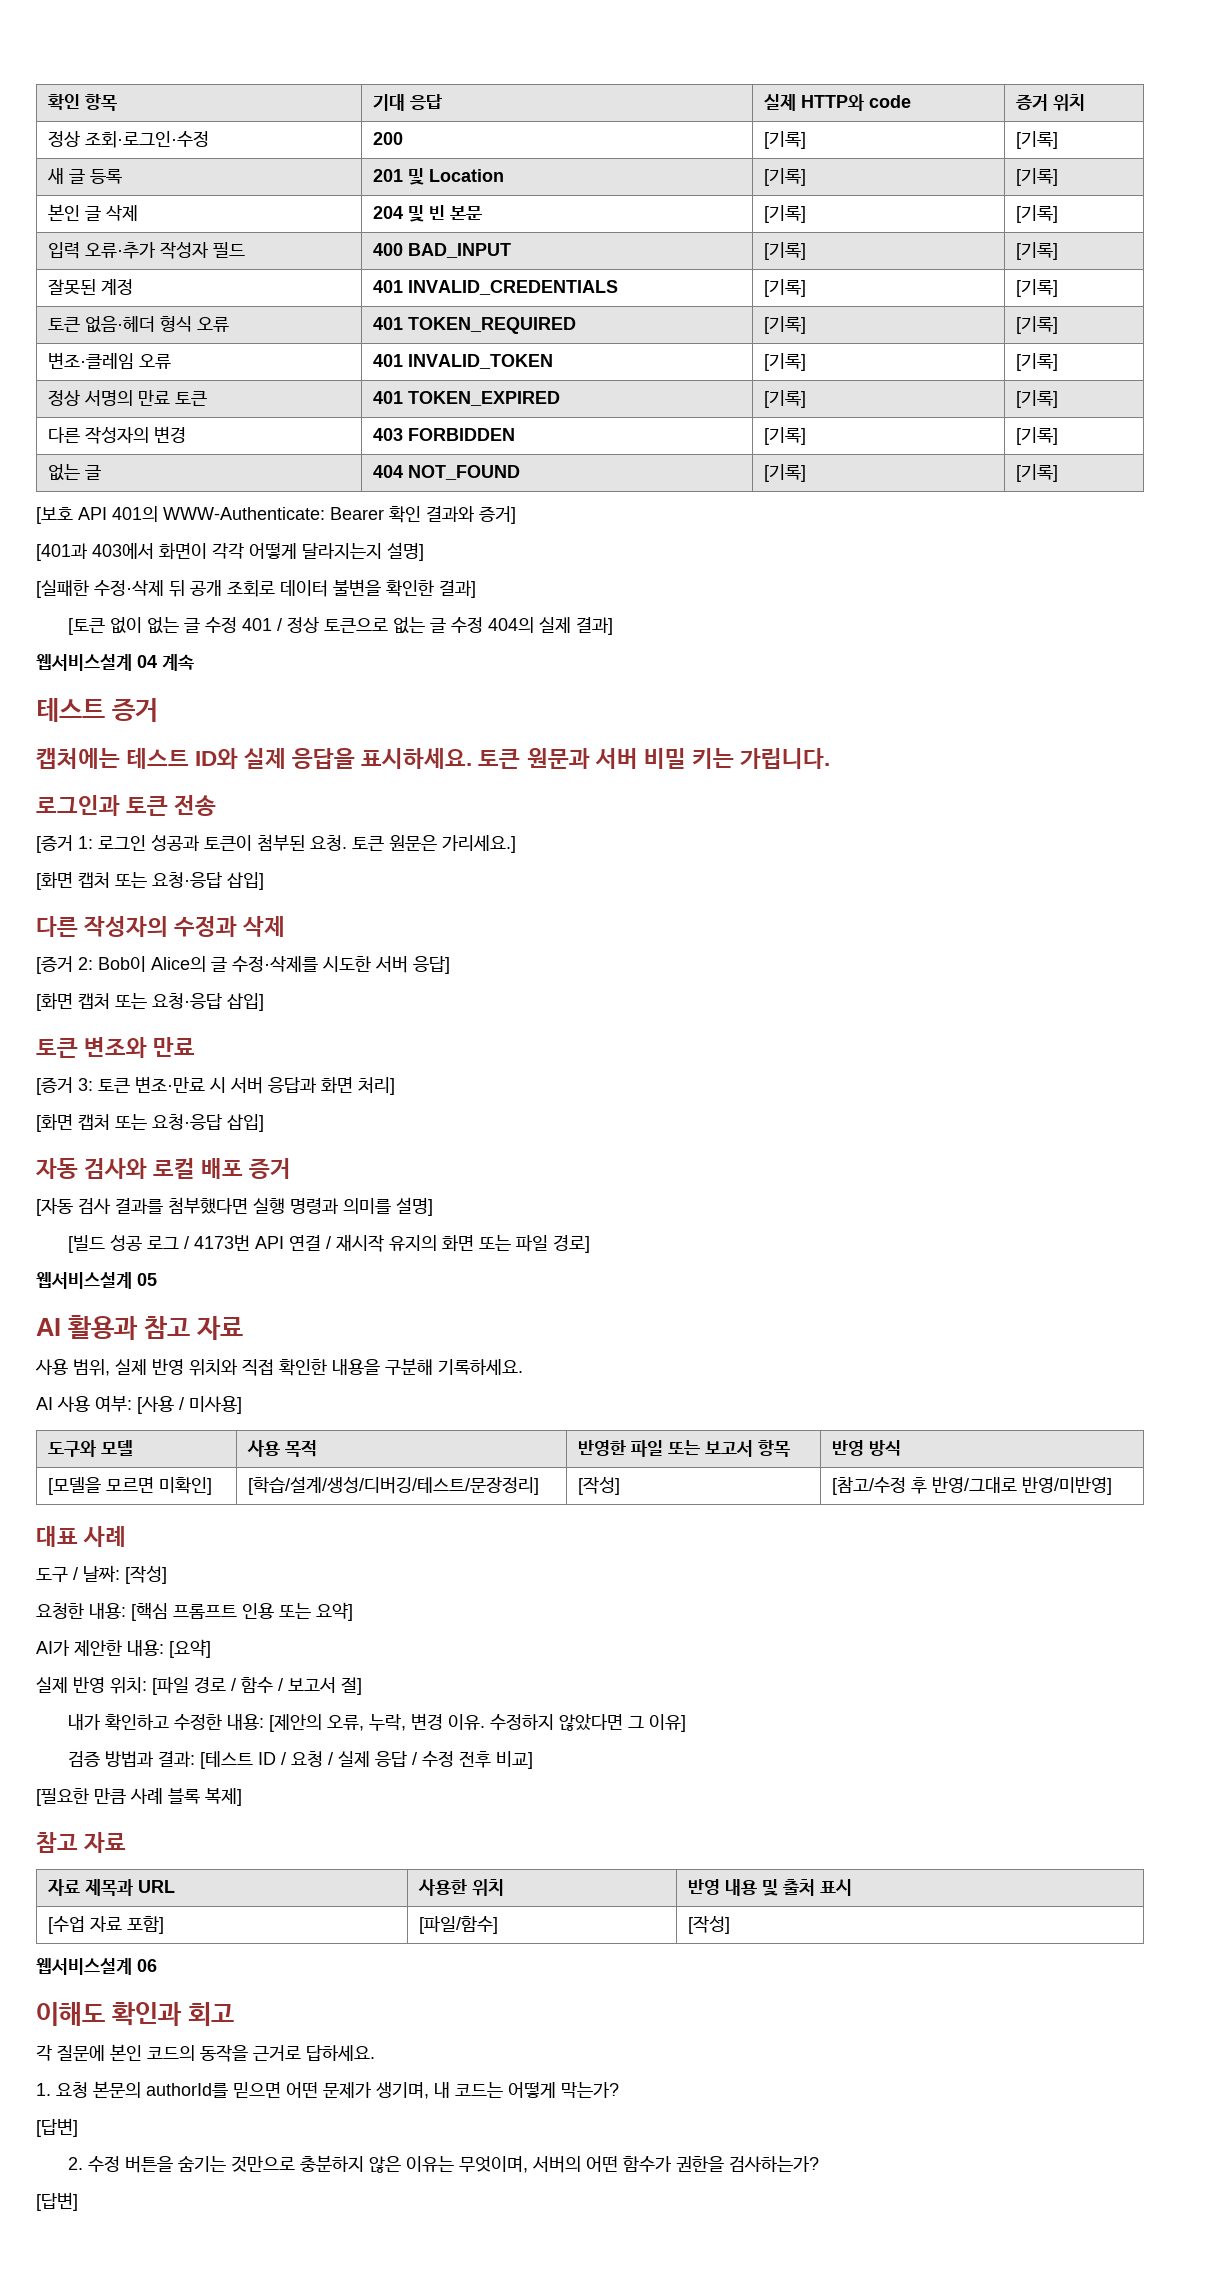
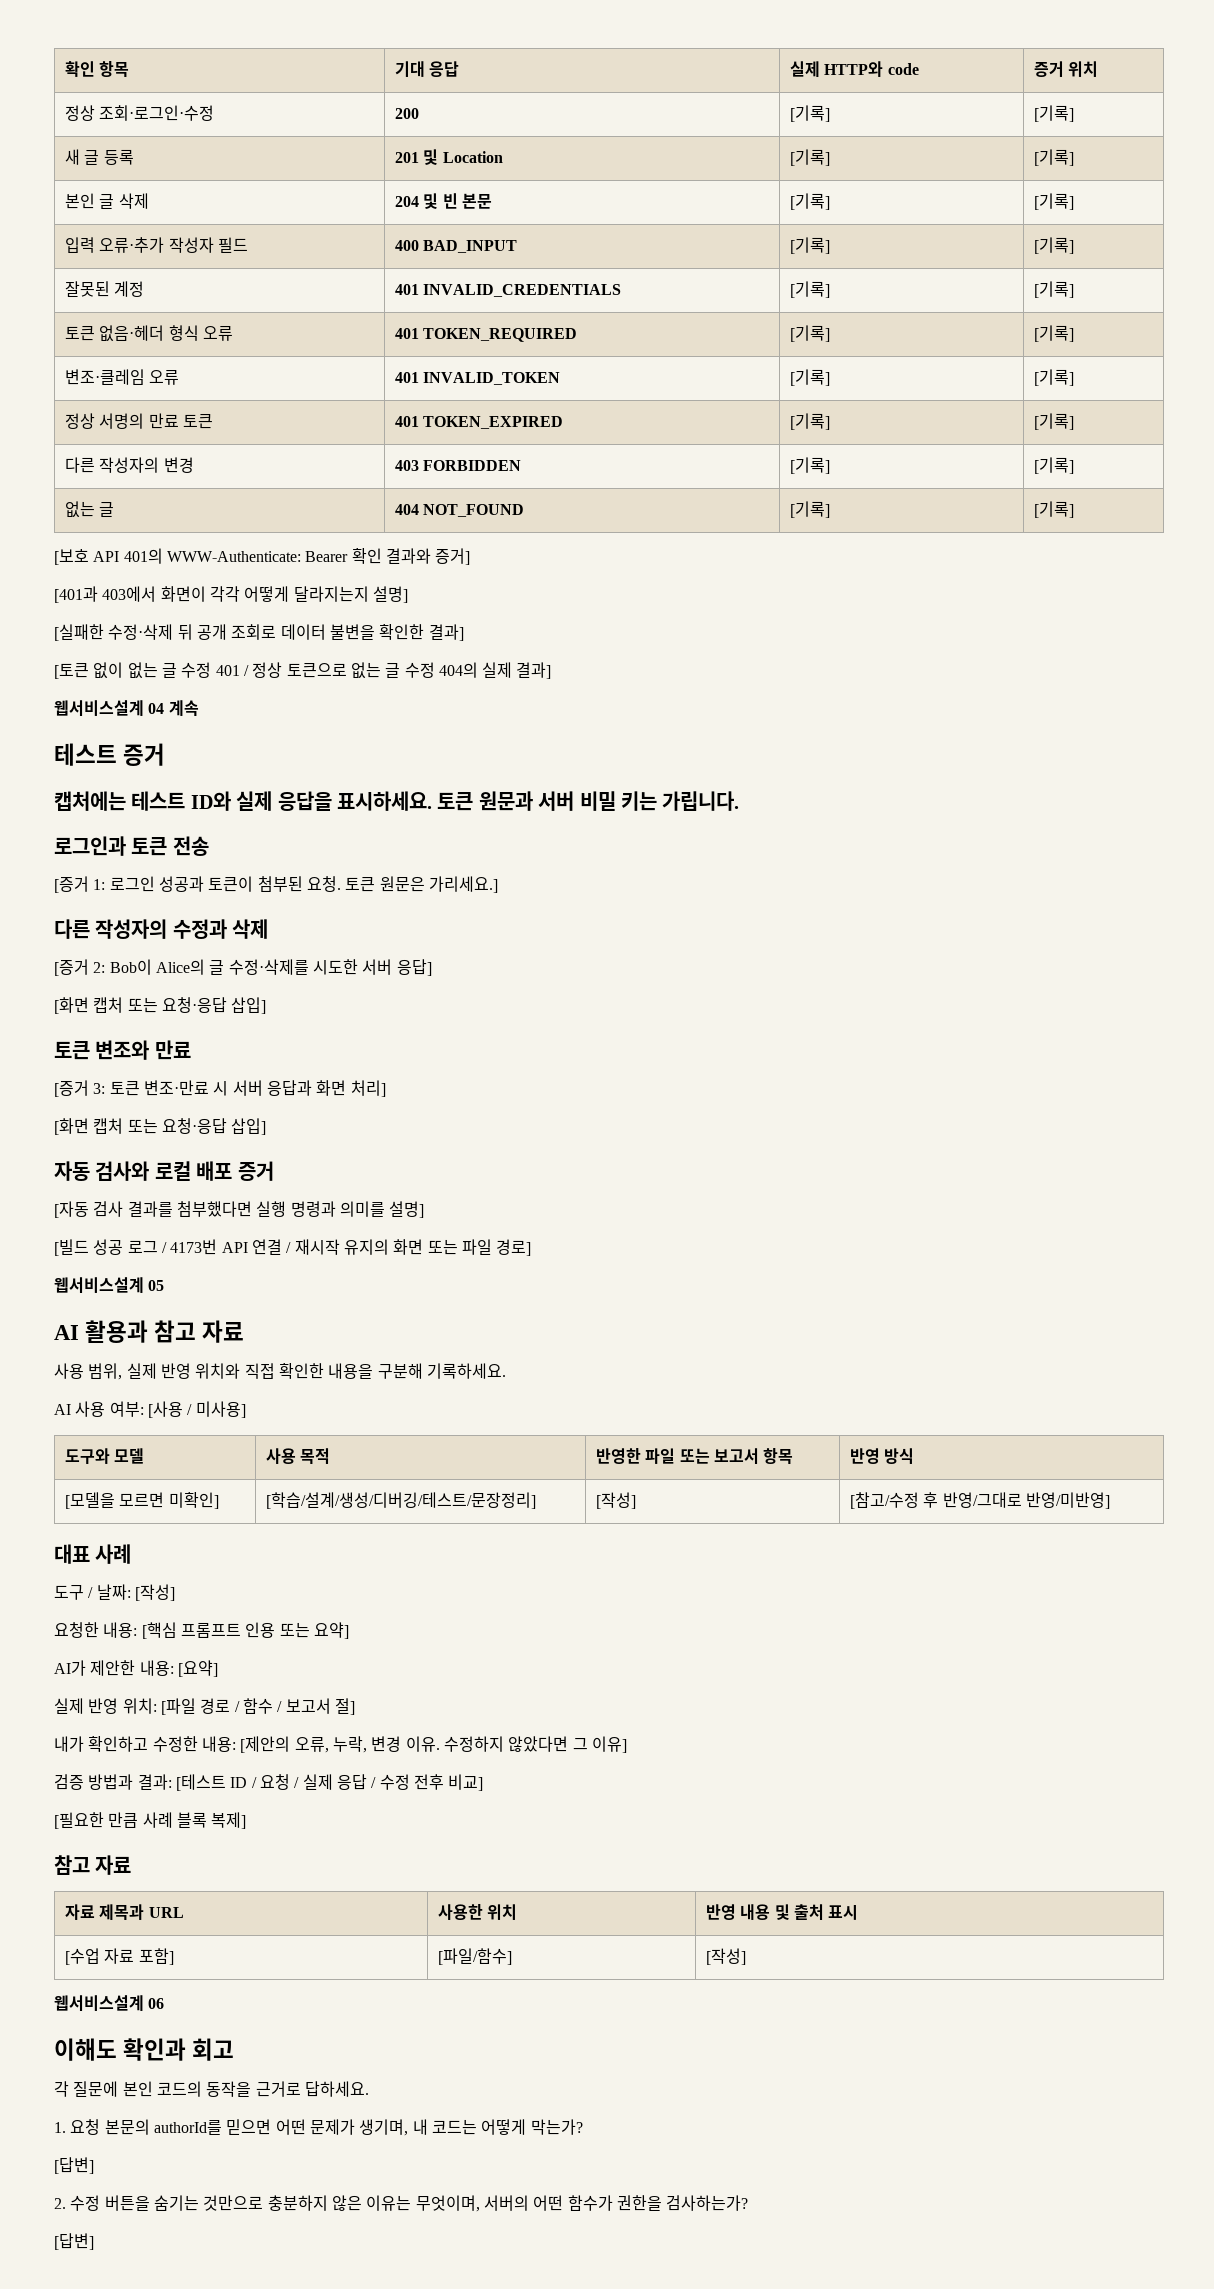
[36,871,264,890] // [화면 캡처 또는 요청·응답 삽입] -> (498, 884) none

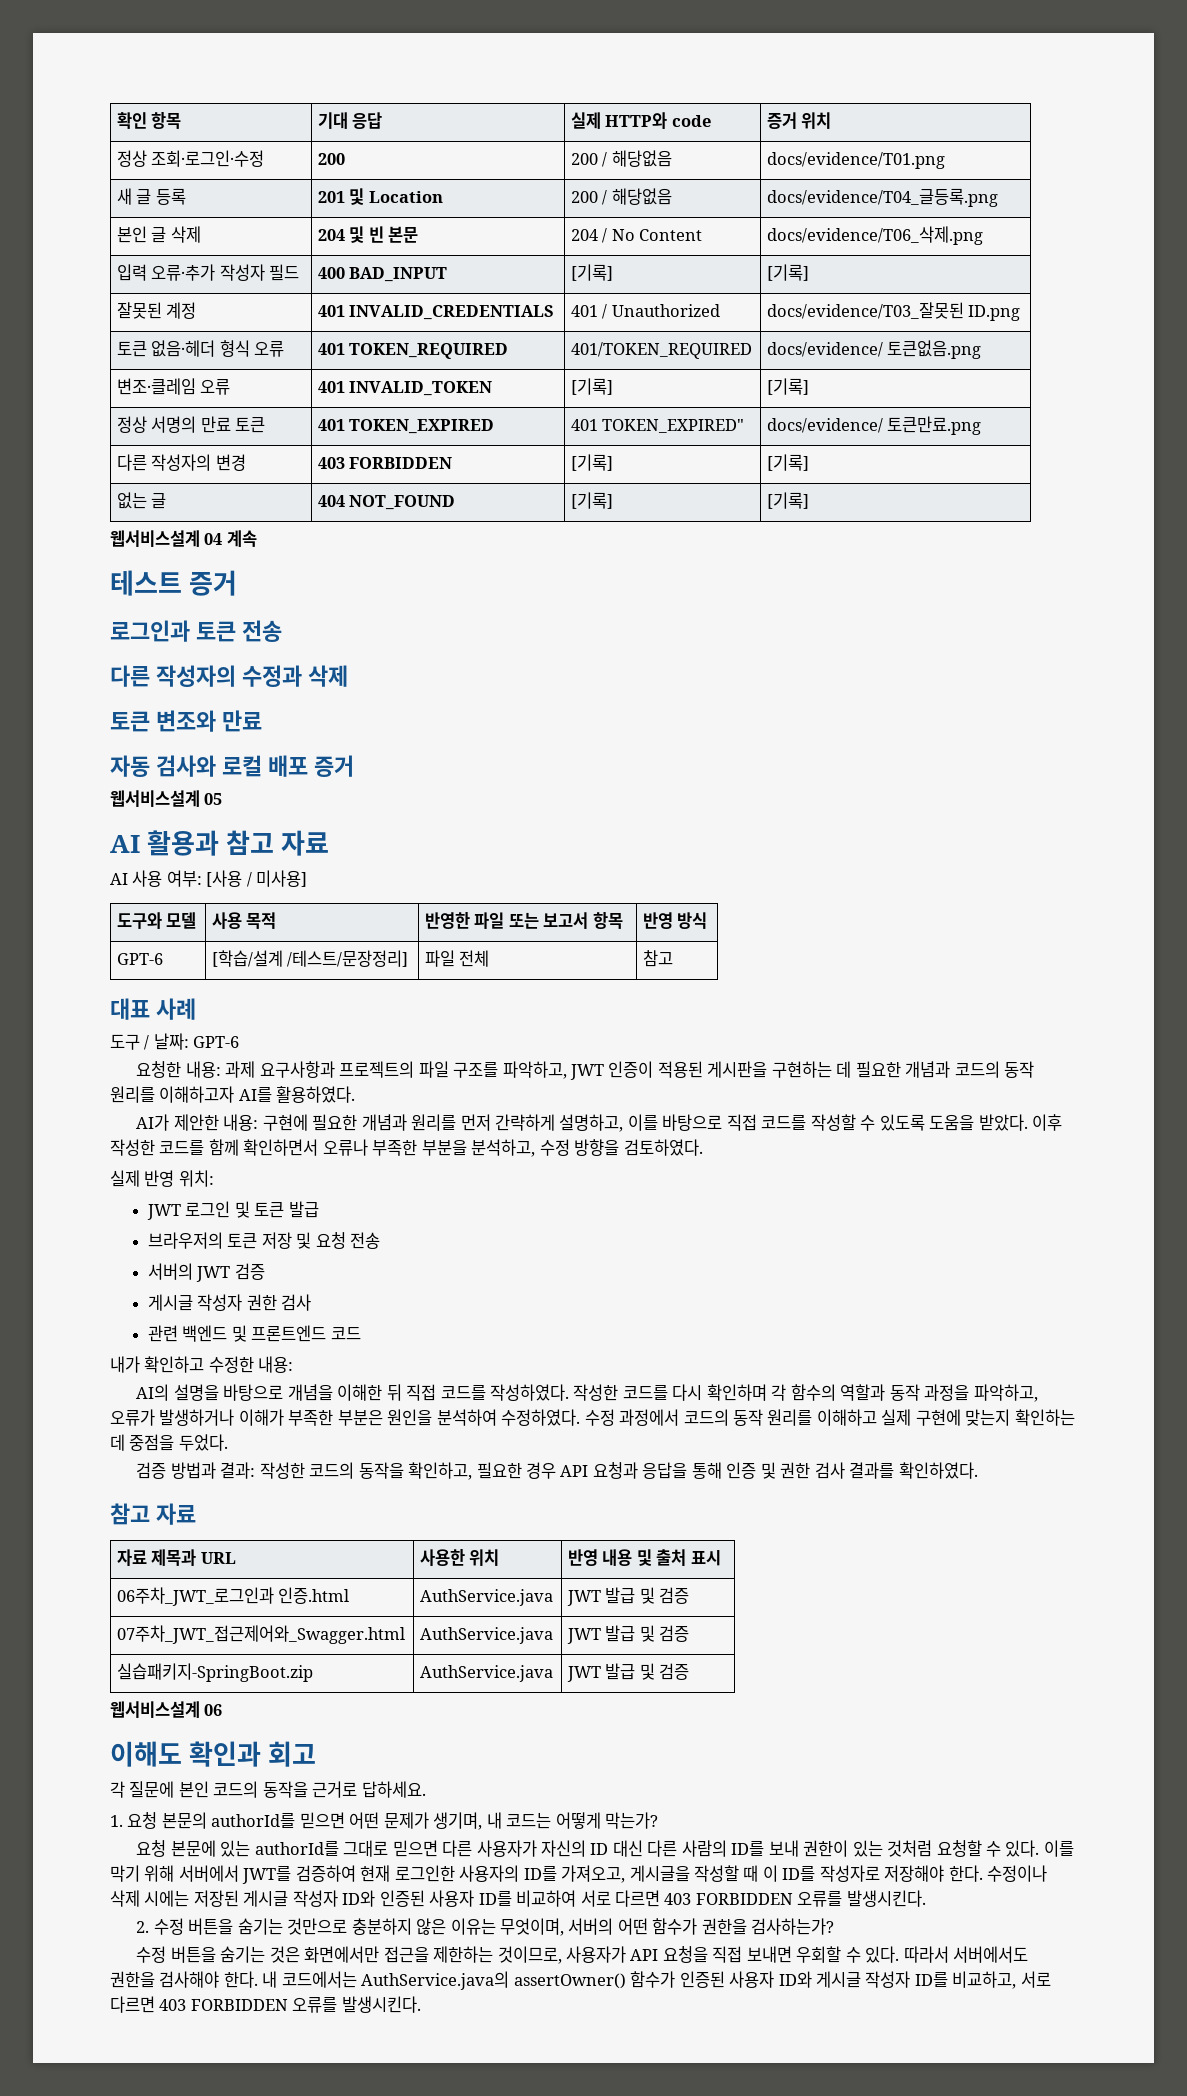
[790,105,831,122] [1034,105,1075,122] [기록] | [기록] -> [571,150,672,167] [767,152,946,169] 200 / 해당없음 | docs/evidence/T01.png
[790,149,831,166] [1034,149,1075,166] [기록] | [기록] -> [571,188,672,205] [767,188,999,207] 200 / 해당없음 | docs/evidence/T04_글등록.png
[790,193,831,210] [1034,193,1075,210] [기록] | [기록] -> [571,228,703,243] [767,226,984,245] 204 / No Content | docs/evidence/T06_삭제.png
[790,281,831,298] [1034,281,1075,298] [기록] | [기록] -> [571,304,720,319] [767,302,1021,321] 401 / Unauthorized | docs/evidence/T03_잘못된 ID.png
[790,325,831,342] [1034,325,1075,342] [기록] | [기록] -> [571,342,753,359] [767,340,982,359] 401/TOKEN_REQUIRED | docs/evidence/ 토큰없음.png
[790,413,831,430] [1034,413,1075,430] [기록] | [기록] -> [571,419,745,433] [767,416,982,435] 401 TOKEN_EXPIRED" | docs/evidence/ 토큰만료.png
[54,548,471,565] [54,586,408,603] [54,624,464,641] [54,662,552,679] // [보호 API 401의 WWW-Authenticate: Bearer 확인 결과와 증거] // [401과 403에서 화면이 각각 어떻게 달라지는지 설명] // [실패한 수정·삭제 뒤 공개 조회로 데이터 불변을 확인한 결과] // [토큰 없이 없는 글 수정 401 / 정상 토큰으로 없는 글 수정 404의 실제 결과] -> (810, 500) none
[54,791,740,811] [54,836,209,856] [54,876,498,893] [54,919,269,939] [54,959,432,976] [54,997,267,1014] [54,1040,191,1060] [54,1080,386,1097] [54,1118,267,1135] 캡처에는 테스트 ID와 실제 응답을 표시하세요. 토큰 원문과 서버 비밀 키는 가립니다. // 로그인과 토큰 전송 // [증거 1: 로그인 성공과 토큰이 첨부된 요청. 토큰 원문은 가리세요.] // 다른 작성자의 수정과 삭제 // [증거 2: Bob이 Alice의 글 수정·삭제를 시도한 서버 응답] // [화면 캡처 또는 요청·응답 삽입] // 토큰 변조와 만료 // [증거 3: 토큰 변조·만료 시 서버 응답과 화면 처리] // [화면 캡처 또는 요청·응답 삽입] -> [110,620,282,642] [110,665,348,687] [110,710,262,732] 로그인과 토큰 전송 // 다른 작성자의 수정과 삭제 // 토큰 변조와 만료
[54,1201,425,1218] [54,1239,532,1256] // [자동 검사 결과를 첨부했다면 실행 명령과 의미를 설명] // [빌드 성공 로그 / 4173번 API 연결 / 재시작 유지의 화면 또는 파일 경로] -> (354, 766) none
[54,1363,506,1380] // 사용 범위, 실제 반영 위치와 직접 확인한 내용을 구분해 기록하세요. -> (330, 843) none
[65,1492,219,1509] [266,1492,537,1509] [596,1492,637,1509] [850,1492,1111,1509] [모델을 모르면 미확인] | [학습/설계/생성/디버깅/테스트/문장정리] | [작성] | [참고/수정 후 반영/그대로 반영/미반영] -> [117,953,164,965] [212,950,409,967] [425,950,490,967] [643,950,674,967] GPT-6 | [학습/설계 /테스트/문장정리] | 파일 전체 | 참고
[134,1584,175,1601] [작성] -> [193,1036,240,1048] GPT-6
[141,1622,349,1639] [54,1660,218,1677] [54,1698,355,1715] [54,1736,627,1753] [54,1774,484,1791] [54,1812,247,1829] [핵심 프롬프트 인용 또는 요약] // AI가 제안한 내용: [요약] // 실제 반영 위치: [파일 경로 / 함수 / 보고서 절] // 내가 확인하고 수정한 내용: [제안의 오류, 누락, 변경 이유. 수정하지 않았다면 그 이유] // 검증 방법과 결과: [테스트 ID / 요청 / 실제 응답 / 수정 전후 비교] // [필요한 만큼 사례 블록 복제] -> [225,1061,1035,1080] [110,1086,356,1103] [136,1114,1062,1132] [110,1139,703,1157] [110,1170,214,1187] [146,1201,319,1220] [147,1232,381,1249] [147,1263,265,1282] [147,1294,312,1311] [147,1325,361,1342] [110,1356,294,1373] [136,1384,1038,1402] [110,1409,1075,1426] [110,1434,228,1451] [136,1462,978,1480] 과제 요구사항과 프로젝트의 파일 구조를 파악하고, JWT 인증이 적용된 게시판을 구현하는 데 필요한 개념과 코드의 동작 원리를 이해하고자 AI를 활용하였다. // AI가 제안한 내용: 구현에 필요한 개념과 원리를 먼저 간략하게 설명하고, 이를 바탕으로 직접 코드를 작성할 수 있도록 도움을 받았다. 이후 작성한 코드를 함께 확인하면서 오류나 부족한 부분을 분석하고, 수정 방향을 검토하였다. // 실제 반영 위치: // JWT 로그인 및 토큰 발급 // 브라우저의 토큰 저장 및 요청 전송 // 서버의 JWT 검증 // 게시글 작성자 권한 검사 // 관련 백엔드 및 프론트엔드 코드 // 내가 확인하고 수정한 내용: // AI의 설명을 바탕으로 개념을 이해한 뒤 직접 코드를 작성하였다. 작성한 코드를 다시 확인하며 각 함수의 역할과 동작 과정을 파악하고, 오류가 발생하거나 이해가 부족한 부분은 원인을 분석하여 수정하였다. 수정 과정에서 코드의 동작 원리를 이해하고 실제 구현에 맞는지 확인하는 데 중점을 두었다. // 검증 방법과 결과: 작성한 코드의 동작을 확인하고, 필요한 경우 API 요청과 응답을 통해 인증 및 권한 검사 결과를 확인하였다.
[65,1948,174,1965] [438,1948,513,1965] [706,1948,747,1965] [수업 자료 포함] | [파일/함수] | [작성] -> [117,1587,350,1606] [420,1589,554,1606] [567,1587,690,1606] [117,1625,406,1644] [420,1627,554,1644] [567,1625,690,1644] [117,1663,314,1682] [420,1665,554,1682] [567,1663,690,1682] 06주차_JWT_로그인과 인증.html | AuthService.java | JWT 발급 및 검증 // 07주차_JWT_접근제어와_Swagger.html | AuthService.java | JWT 발급 및 검증 // 실습패키지-SpringBoot.zip | AuthService.java | JWT 발급 및 검증
[54,2157,94,2174] [답변] -> [136,1840,1074,1857] [110,1865,1048,1884] [110,1890,926,1907] 요청 본문에 있는 authorId를 그대로 믿으면 다른 사용자가 자신의 ID 대신 다른 사람의 ID를 보내 권한이 있는 것처럼 요청할 수 있다. 이를 막기 위해 서버에서 JWT를 검증하여 현재 로그인한 사용자의 ID를 가져오고, 게시글을 작성할 때 이 ID를 작성자로 저장해야 한다. 수정이나 삭제 시에는 저장된 게시글 작성자 ID와 인증된 사용자 ID를 비교하여 서로 다르면 403 FORBIDDEN 오류를 발생시킨다.
[54,2233,94,2250] [답변] -> [136,1946,1029,1964] [110,1971,1051,1990] [110,1996,421,2013] 수정 버튼을 숨기는 것은 화면에서만 접근을 제한하는 것이므로, 사용자가 API 요청을 직접 보내면 우회할 수 있다. 따라서 서버에서도 권한을 검사해야 한다. 내 코드에서는 AuthService.java의 assertOwner() 함수가 인증된 사용자 ID와 게시글 작성자 ID를 비교하고, 서로 다르면 403 FORBIDDEN 오류를 발생시킨다.

